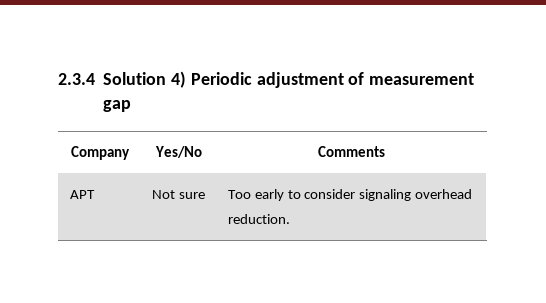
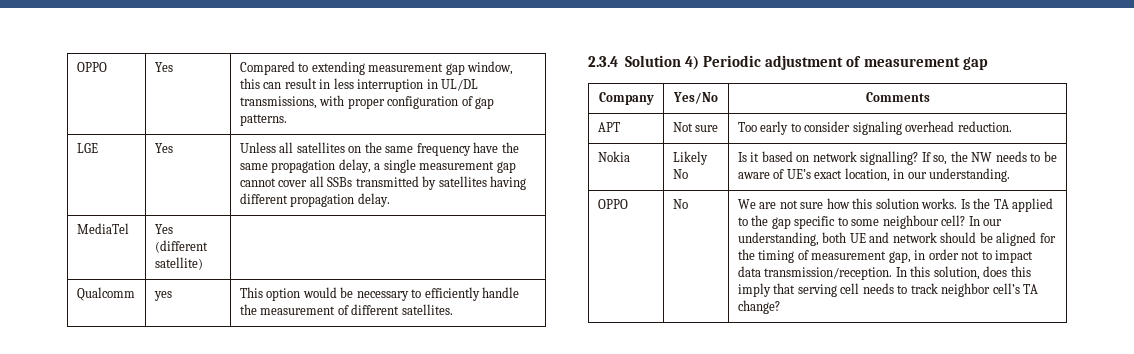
(58, 79) none -> [76,62,107,72] [154,62,173,72] [239,61,514,75] [239,78,479,92] [239,95,495,109] [239,114,287,126] [76,143,98,153] [154,143,173,153] [239,142,519,156] [239,159,516,173] [239,176,527,190] [239,193,390,207] [76,223,129,234] [154,224,173,234] [154,240,208,253] [154,257,203,270] [76,287,135,301] [153,291,172,301] [239,287,520,301] [239,304,453,315] OPPO | Yes | Compared to extending measurement gap window, this can result in less interruption in UL/DL transmissions, with proper configuration of gap patterns. // LGE | Yes | Unless all satellites on the same frequency have the same propagation delay, a single measurement gap cannot cover all SSBs transmitted by satellites having different propagation delay. // MediaTel | Yes (different satellite) | // Qualcomm | yes | This option would be necessary to efficiently handle the measurement of different satellites. //
(290, 219) none -> [597,151,630,162] [672,151,708,165] [672,169,688,179] [737,151,1057,165] [737,168,1011,182] [597,199,628,209] [672,199,688,209] [737,198,1054,212] [737,215,1003,229] [737,232,1056,246] [737,249,1034,263] [737,266,1031,280] [737,283,1039,297] [737,300,780,314] // Nokia | Likely No | Is it based on network signalling? If so, the NW needs to be aware of UE’s exact location, in our understanding. // OPPO | No | We are not sure how this solution works. Is the TA applied to the gap specific to some neighbour cell? In our understanding, both UE and network should be aligned for the timing of measurement gap, in order not to impact data transmission/reception. In this solution, does this imply that serving cell needs to track neighbor cell’s TA change?

